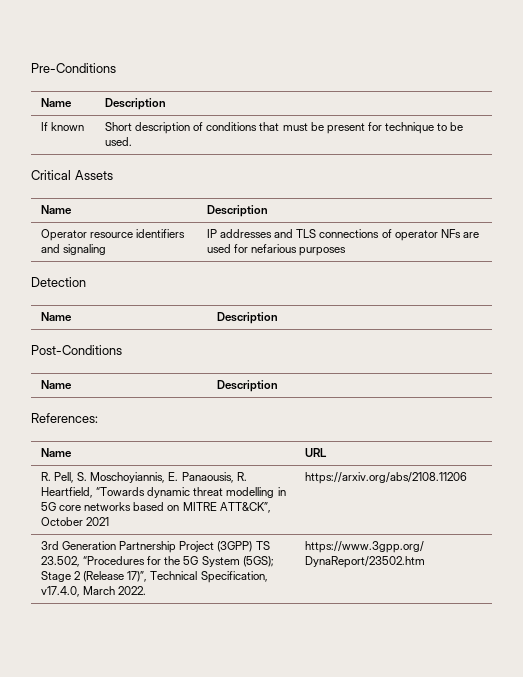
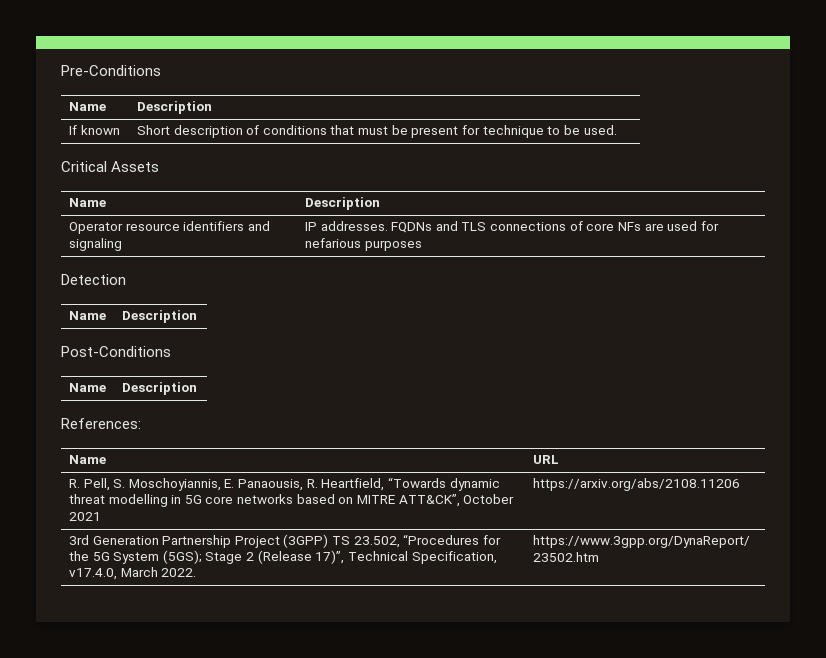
[220,229,273,238] addresses -> [320,221,433,233] addresses. FQDNs
[394,230,438,241] operator -> [586,223,615,231] core

